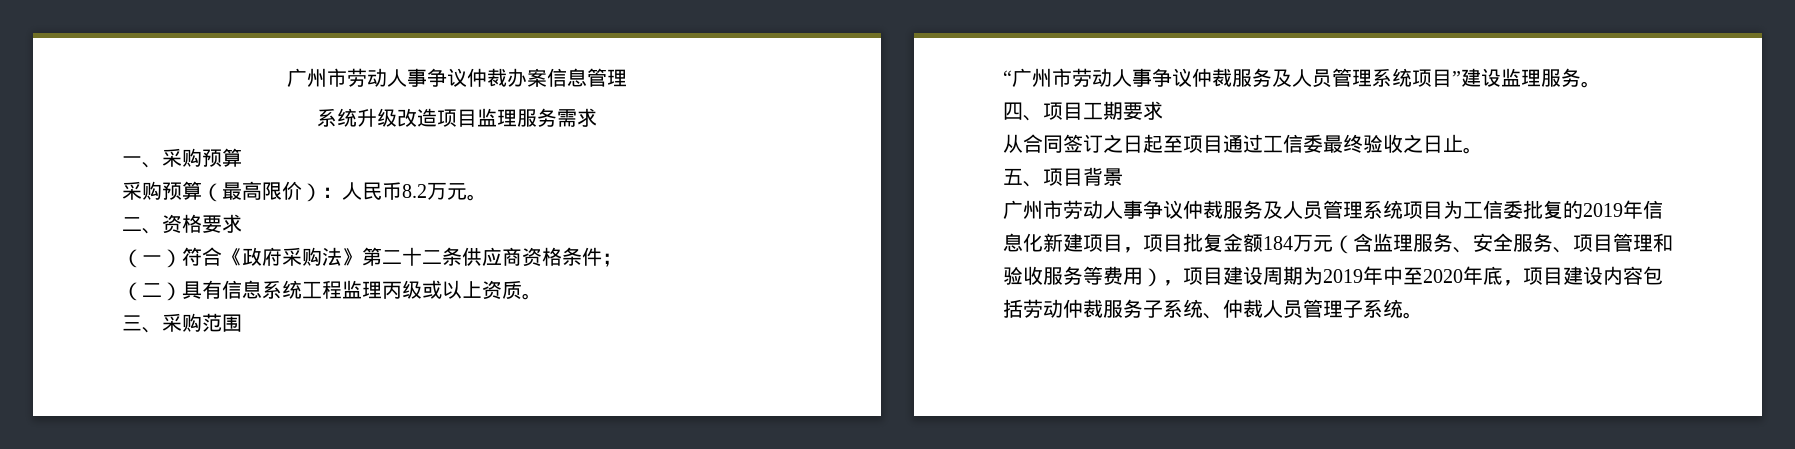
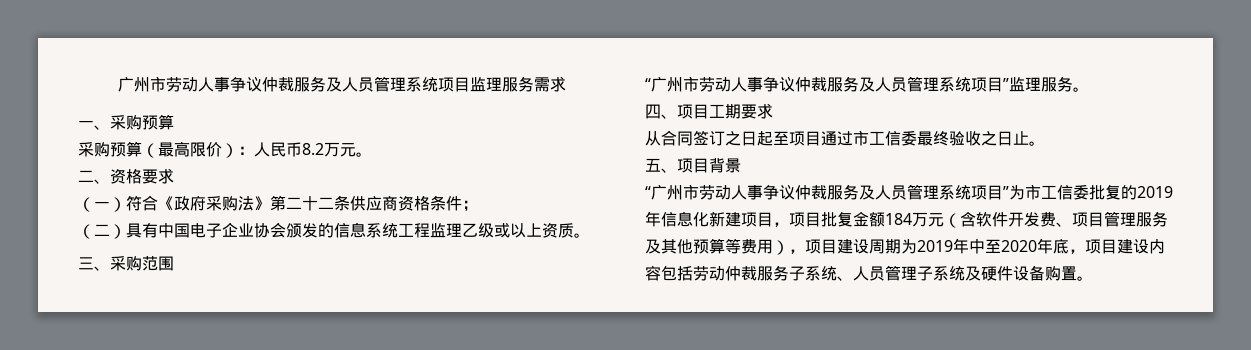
[287,68,627,88] [317,108,437,127] 广州市劳动人事争议仲裁办案信息管理 // 系统升级改造 -> [118,76,438,92] 广州市劳动人事争议仲裁服务及人员管理系统
(222, 289) none -> [158,222,334,238] 中国电子企业协会颁发的
[382,281,402,299] 丙 -> [462,223,478,237] 乙
[1461,68,1501,87] 建设 -> (1009, 84) none
(1263, 143) none -> [853,130,869,146] 市
(1123, 177) none -> [645,186,651,198] “
[1443,200,1463,219] 为 -> [1003,184,1041,200] ”为市
[1373,233,1673,253] [1003,266,1083,285] 监理服务、安全服务、项目管理和验收服务 -> [976,211,1168,227] [645,238,725,254] 软件开发费、项目管理服务及其他预算
[1223,299,1263,318] 仲裁 -> (853, 278) none
(1403, 308) none -> [965,265,1077,281] 及硬件设备购置

